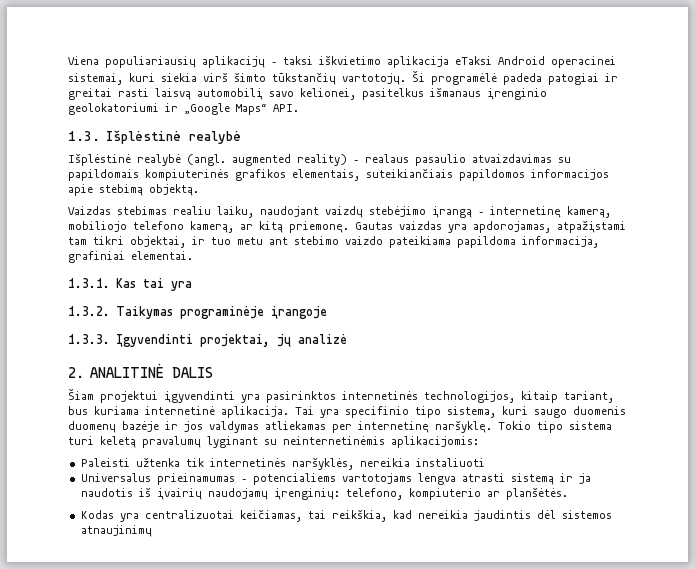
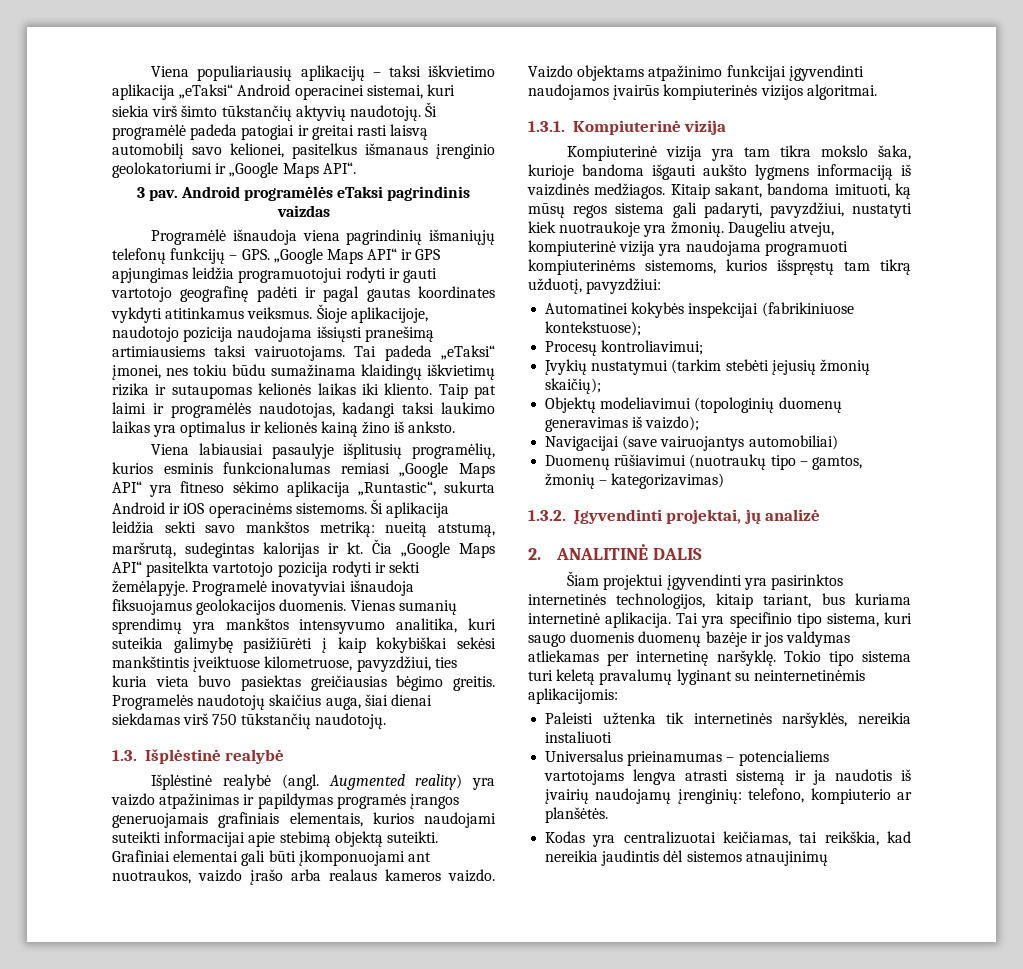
[455,56,492,65] eTaksi -> [179,84,234,99] „eTaksi“
[342,73,406,85] vartotojų. -> [295,105,421,121] aktyvių naudotojų.
[236,104,299,115] Maps“ API. -> [282,162,356,178] [136,186,471,201] [276,205,330,217] [151,229,495,245] [112,248,441,264] [112,267,437,283] [111,286,495,302] [111,304,428,323] [112,326,434,342] [112,345,495,361] [112,364,495,380] [112,383,496,399] [112,402,495,418] [112,421,456,437] [151,443,495,459] [112,462,495,478] [112,481,495,497] [112,499,450,518] [112,521,495,537] [112,539,495,558] [112,561,421,577] [112,580,414,596] [112,599,457,615] [112,618,496,634] [112,637,496,653] [112,656,457,672] [112,675,495,691] [112,694,432,710] [112,713,386,729] Maps API“. // 3 pav. Android programėlės eTaksi pagrindinis vaizdas // Programėlė išnaudoja viena pagrindinių išmaniųjų telefonų funkcijų – GPS. „Google Maps API“ ir GPS apjungimas leidžia programuotojui rodyti ir gauti vartotojo geografinę padėti ir pagal gautas koordinates vykdyti atitinkamus veiksmus. Šioje aplikacijoje, naudotojo pozicija naudojama išsiųsti pranešimą artimiausiems taksi vairuotojams. Tai padeda „eTaksi“ įmonei, nes tokiu būdu sumažinama klaidingų iškvietimų rizika ir sutaupomas kelionės laikas iki kliento. Taip pat laimi ir programėlės naudotojas, kadangi taksi laukimo laikas yra optimalus ir kelionės kainą žino iš anksto. // Viena labiausiai pasaulyje išplitusių programėlių, kurios esminis funkcionalumas remiasi „Google Maps API“ yra fitneso sėkimo aplikacija „Runtastic“, sukurta Android ir iOS operacinėms sistemoms. Ši aplikacija leidžia sekti savo mankštos metriką: nueitą atstumą, maršrutą, sudegintas kalorijas ir kt. Čia „Google Maps API“ pasitelkta vartotojo pozicija rodyti ir sekti žemėlapyje. Programelė inovatyviai išnaudoja fiksuojamus geolokacijos duomenis. Vienas sumanių sprendimų yra mankštos intensyvumo analitika, kuri suteikia galimybę pasižiūrėti į kaip kokybiškai sekėsi mankštintis įveiktuose kilometruose, pavyzdžiui, ties kuria vieta buvo pasiektas greičiausias bėgimo greitis. Programelės naudotojų skaičius auga, šiai dienai siekdamas virš 750 tūkstančių naudotojų.
[232,154,571,166] [68,168,609,181] [68,184,199,196] [68,206,611,218] [68,220,626,233] [68,236,599,248] [68,251,193,263] [68,278,192,291] [68,306,327,319] [68,334,110,344] augmented reality) – realaus pasaulio atvaizdavimas su papildomais kompiuterinės grafikos elementais, suteikiančiais papildomos informacijos apie stebimą objektą. // Vaizdas stebimas realiu laiku, naudojant vaizdų stebėjimo įrangą – internetinę kamerą, mobiliojo telefono kamerą, ar kitą priemonę. Gautas vaizdas yra apdorojamas, atpažįstami tam tikri objektai, ir tuo metu ant stebimo vaizdo pateikiama papildoma informacija, grafiniai elementai. // 1.3.1. Kas tai yra // 1.3.2. Taikymas programinėje įrangoje // 1.3.3. -> [328,774,495,790] [111,793,459,809] [112,812,496,828] [112,831,438,847] [112,850,431,866] [112,869,495,885] [528,65,864,81] [528,84,877,100] [528,120,727,135] [567,145,911,161] [528,164,911,180] [527,183,911,199] [528,202,912,218] [528,221,834,237] [528,240,848,256] [528,259,911,275] [528,278,662,294] [545,302,854,318] [545,321,642,336] [545,340,704,356] [545,359,870,375] [545,378,602,394] [545,397,842,413] [545,416,700,432] [545,435,838,451] [545,454,862,470] [545,473,725,489] [528,510,566,521] Augmented reality) yra vaizdo atpažinimas ir papildymas programės įrangos generuojamais grafiniais elementais, kurios naudojami suteikti informacijai apie stebimą objektą suteikti. Grafiniai elementai gali būti įkomponuojami ant nuotraukos, vaizdo įrašo arba realaus kameros vaizdo. Vaizdo objektams atpažinimo funkcijai įgyvendinti naudojamos įvairūs kompiuterinės vizijos algoritmai. // 1.3.1. Kompiuterinė vizija // Kompiuterinė vizija yra tam tikra mokslo šaka, kurioje bandoma išgauti aukšto lygmens informaciją iš vaizdinės medžiagos. Kitaip sakant, bandoma imituoti, ką mūsų regos sistema gali padaryti, pavyzdžiui, nustatyti kiek nuotraukoje yra žmonių. Daugeliu atveju, kompiuterinė vizija yra naudojama programuoti kompiuterinėms sistemoms, kurios išspręstų tam tikrą užduotį, pavyzdžiui: // Automatinei kokybės inspekcijai (fabrikiniuose kontekstuose); // Procesų kontroliavimui; // Įvykių nustatymui (tarkim stebėti įejusių žmonių skaičių); // Objektų modeliavimui (topologinių duomenų generavimas iš vaizdo); // Navigacijai (save vairuojantys automobiliai) // Duomenų rūšiavimui (nuotraukų tipo – gamtos, žmonių – kategorizavimas) // 1.3.2.

